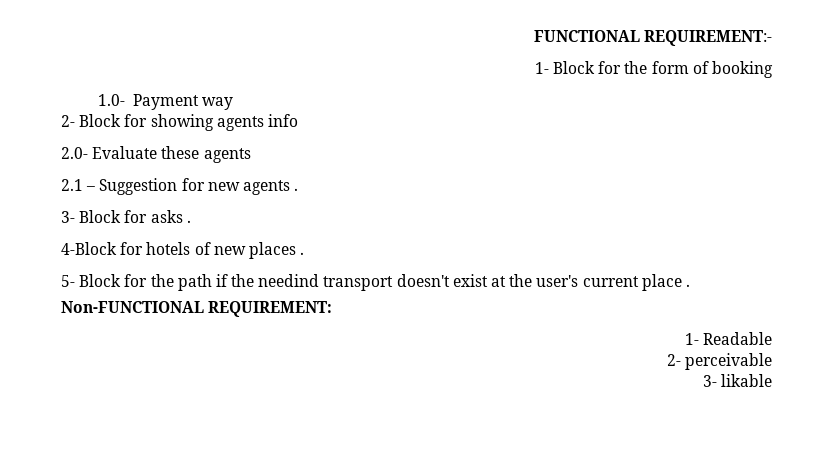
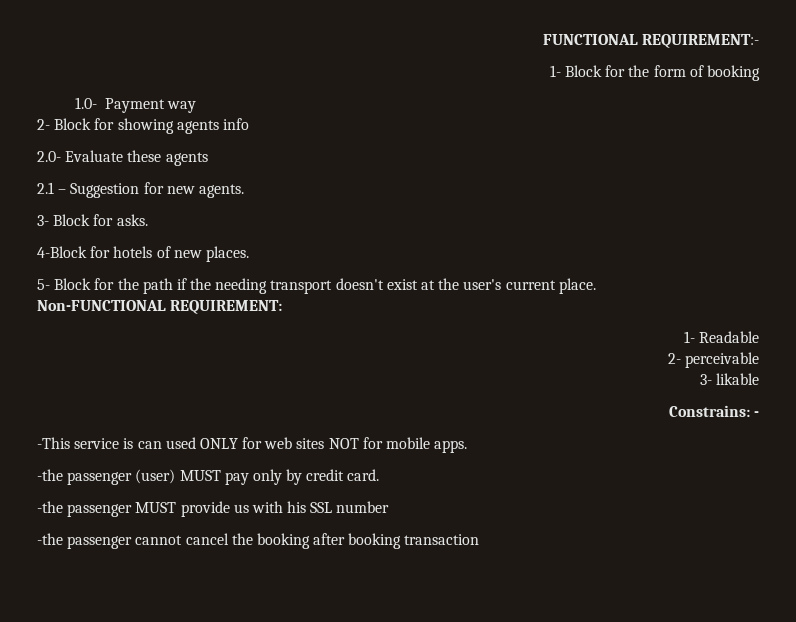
[242,180,299,195] agents . -> [198,184,244,198] agents.
[150,210,191,223] asks . -> [116,214,148,226] asks.
[248,242,305,259] places . -> [205,246,249,262] places.
[258,274,320,287] needind -> [215,278,268,294] needing
[641,274,690,291] place . -> [558,278,596,294] place.
(772, 380) none -> [668,405,759,417] [37,437,468,453] [37,469,380,485] [37,501,390,517] [37,533,480,549] // Constrains: - // -This service is can used ONLY for web sites NOT for mobile apps. // -the passenger (user) MUST pay only by credit card. // -the passenger MUST provide us with his SSL number // -the passenger cannot cancel the booking after booking transaction

